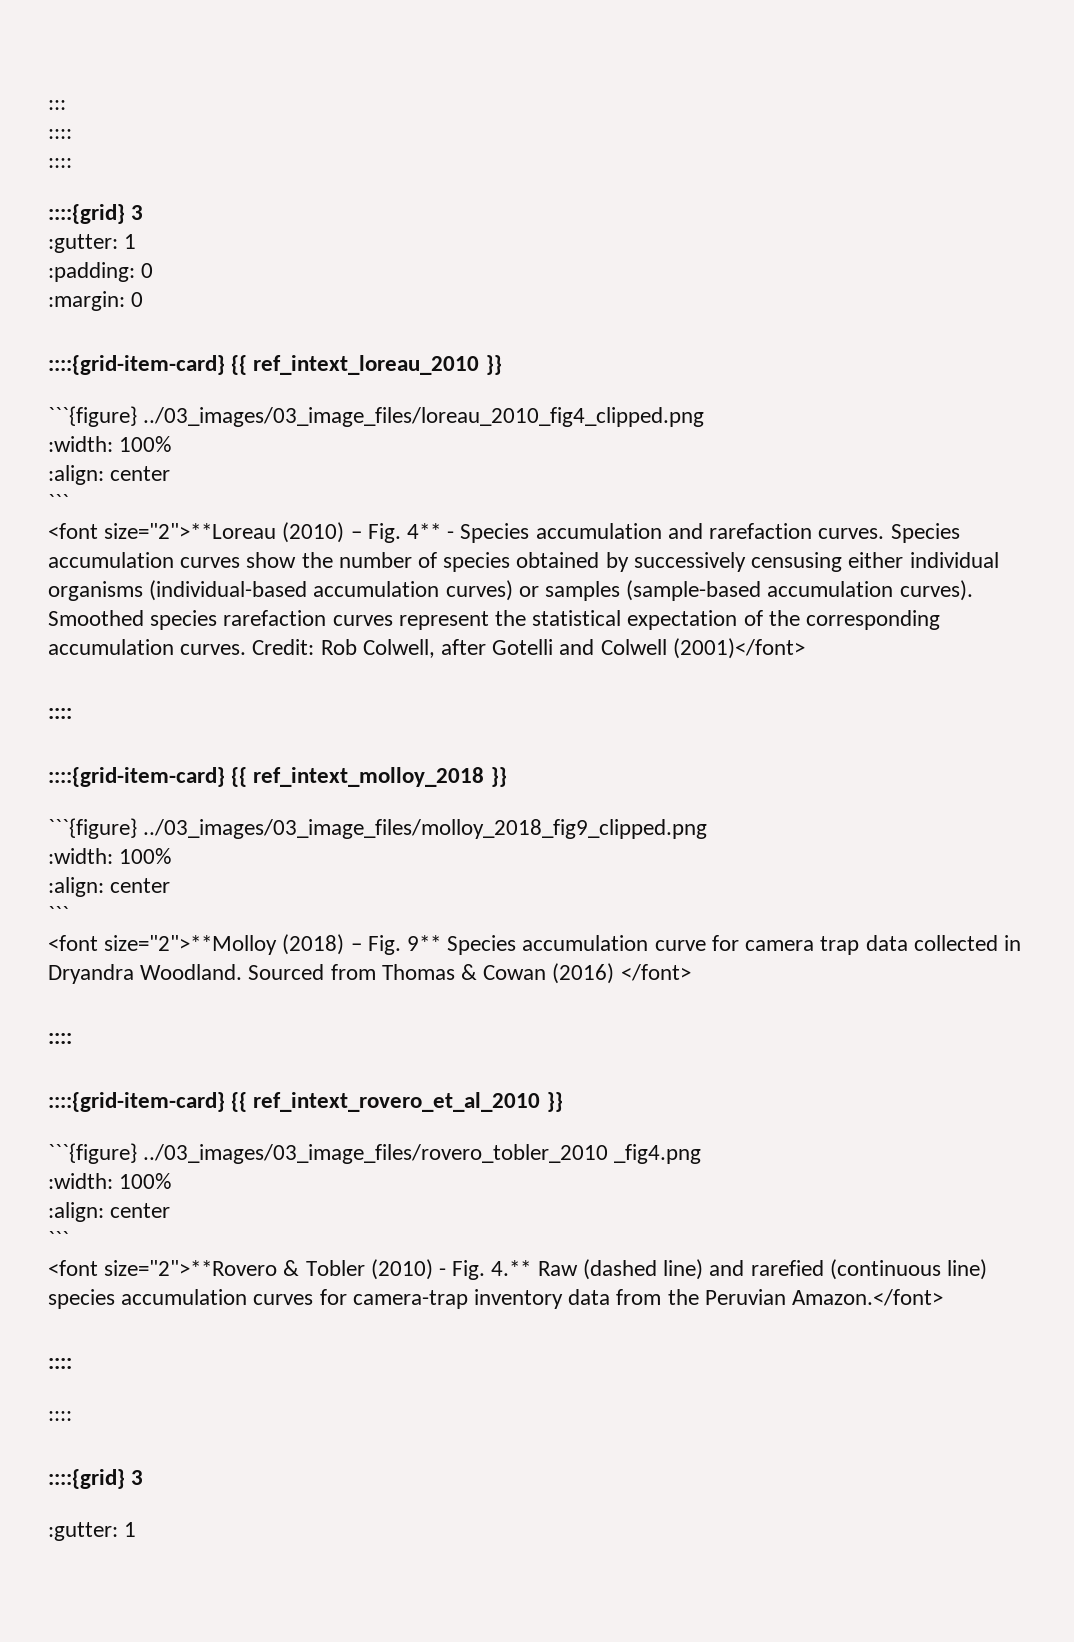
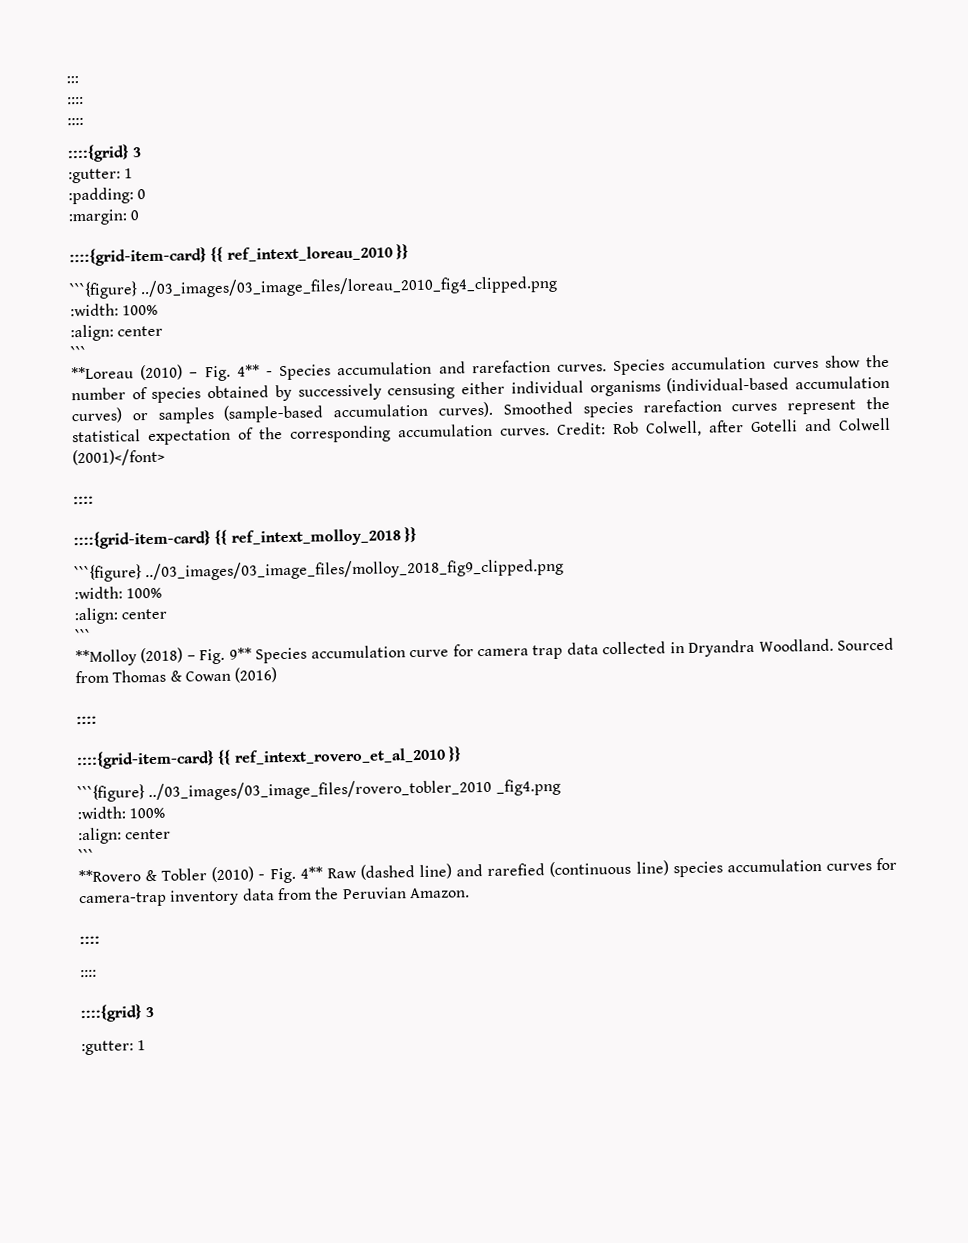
[48,523,277,539] <font size="2">**Loreau -> [71,366,134,380] **Loreau
[48,935,278,955] <font size="2">**Molloy -> [75,649,137,667] **Molloy
[620,964,691,981] </font> -> (278, 675) none
[48,1260,278,1276] <font size="2">**Rovero -> [78,869,141,883] **Rovero
[491,1260,532,1276] 4.** -> [299,866,323,879] 4**
[792,1289,944,1306] Amazon.</font> -> [408,887,470,899] Amazon.

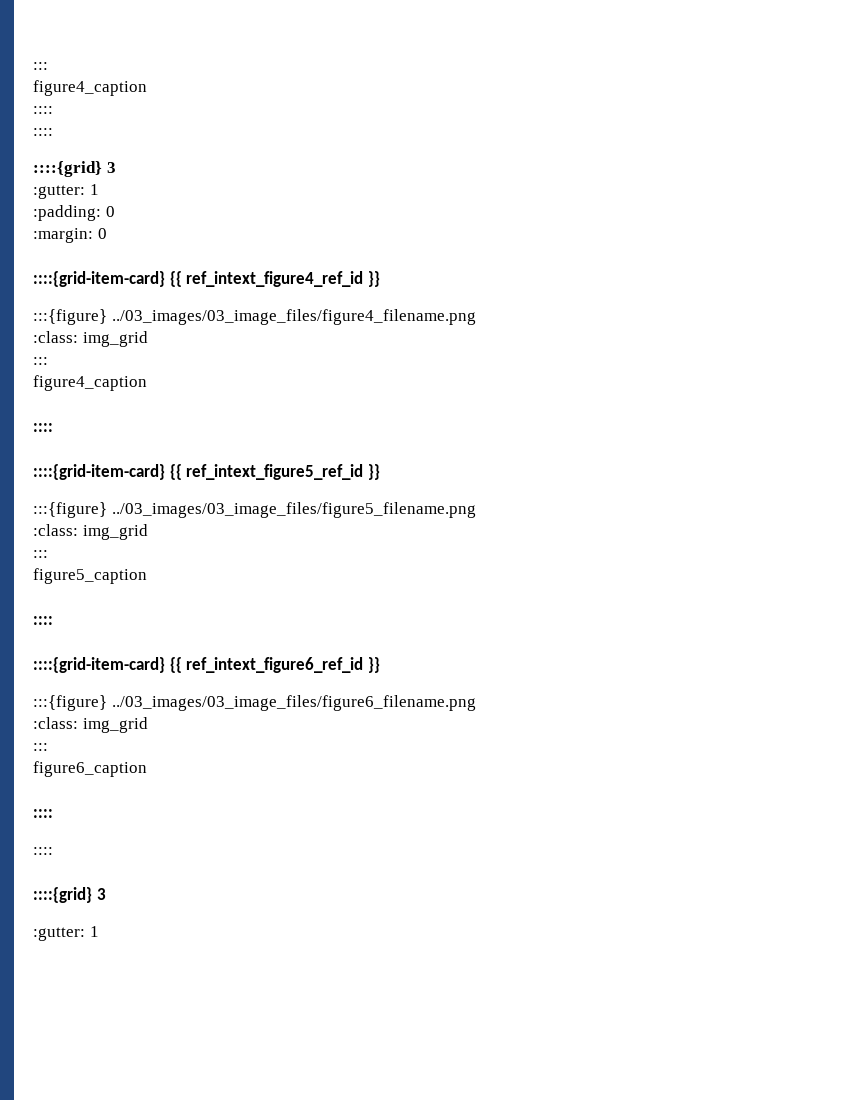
[66,76,79,84] ::: -> [33,62,48,70] [33,80,147,96] ::: // figure4_caption
[226,244,409,262] [69,274,559,300] [70,303,159,317] [70,324,164,342] [70,345,86,359] [71,354,891,382] [71,375,891,403] [71,396,891,424] [72,417,891,446] [72,448,165,467] [73,495,94,505] [73,527,417,550] [74,557,565,583] [74,586,163,600] [74,607,168,625] [75,628,91,642] [75,637,894,667] [75,667,278,684] [76,715,97,725] [76,746,462,770] [77,778,561,803] [77,806,166,820] [78,827,172,845] [78,848,94,862] [78,857,898,884] [79,887,470,908] ref_intext_loreau_2010 }} // ```{figure} ../03_images/03_image_files/loreau_2010_fig4_clipped.png // :width: 100% // :align: center // ``` // **Loreau (2010) – Fig. 4** - Species accumulation and rarefaction curves. Species accumulation curves show the number of species obtained by successively censusing either individual organisms (individual-based accumulation curves) or samples (sample-based accumulation curves). Smoothed species rarefaction curves represent the statistical expectation of the corresponding accumulation curves. Credit: Rob Colwell, after Gotelli and Colwell (2001)</font> // :::: // ::::{grid-item-card} {{ ref_intext_molloy_2018 }} // ```{figure} ../03_images/03_image_files/molloy_2018_fig9_clipped.png // :width: 100% // :align: center // ``` // **Molloy (2018) – Fig. 9** Species accumulation curve for camera trap data collected in Dryandra Woodland. Sourced from Thomas & Cowan (2016) // :::: // ::::{grid-item-card} {{ ref_intext_rovero_et_al_2010 }} // ```{figure} ../03_images/03_image_files/rovero_tobler_2010 _fig4.png // :width: 100% // :align: center // ``` // **Rovero & Tobler (2010) - Fig. 4** Raw (dashed line) and rarefied (continuous line) species accumulation curves for camera-trap inventory data from the Peruvian Amazon. -> [186,271,380,287] [33,309,476,325] [33,331,148,347] [33,357,48,365] [33,375,147,391] [33,423,53,432] [33,464,380,480] [33,502,476,518] [33,524,148,540] [33,550,48,558] [33,568,147,584] [33,616,53,625] [33,657,380,673] [33,695,476,711] [33,717,148,733] [33,743,48,751] [33,761,147,777] ref_intext_figure4_ref_id }} // :::{figure} ../03_images/03_image_files/figure4_filename.png // :class: img_grid // ::: // figure4_caption // :::: // ::::{grid-item-card} {{ ref_intext_figure5_ref_id }} // :::{figure} ../03_images/03_image_files/figure5_filename.png // :class: img_grid // ::: // figure5_caption // :::: // ::::{grid-item-card} {{ ref_intext_figure6_ref_id }} // :::{figure} ../03_images/03_image_files/figure6_filename.png // :class: img_grid // ::: // figure6_caption

